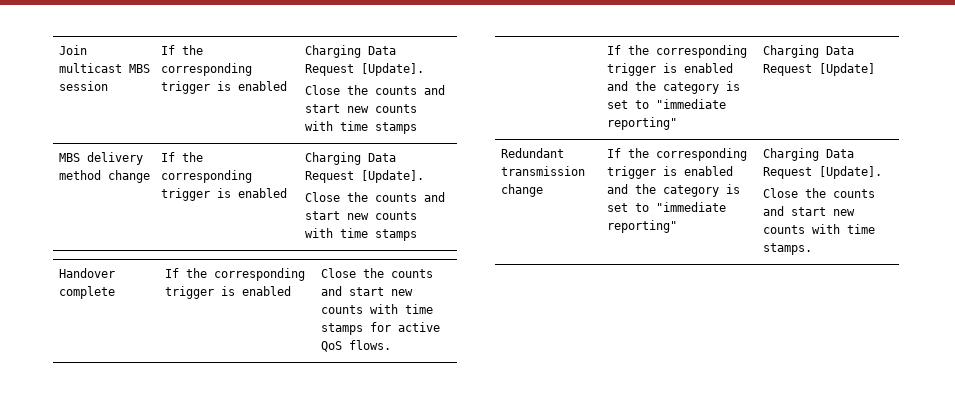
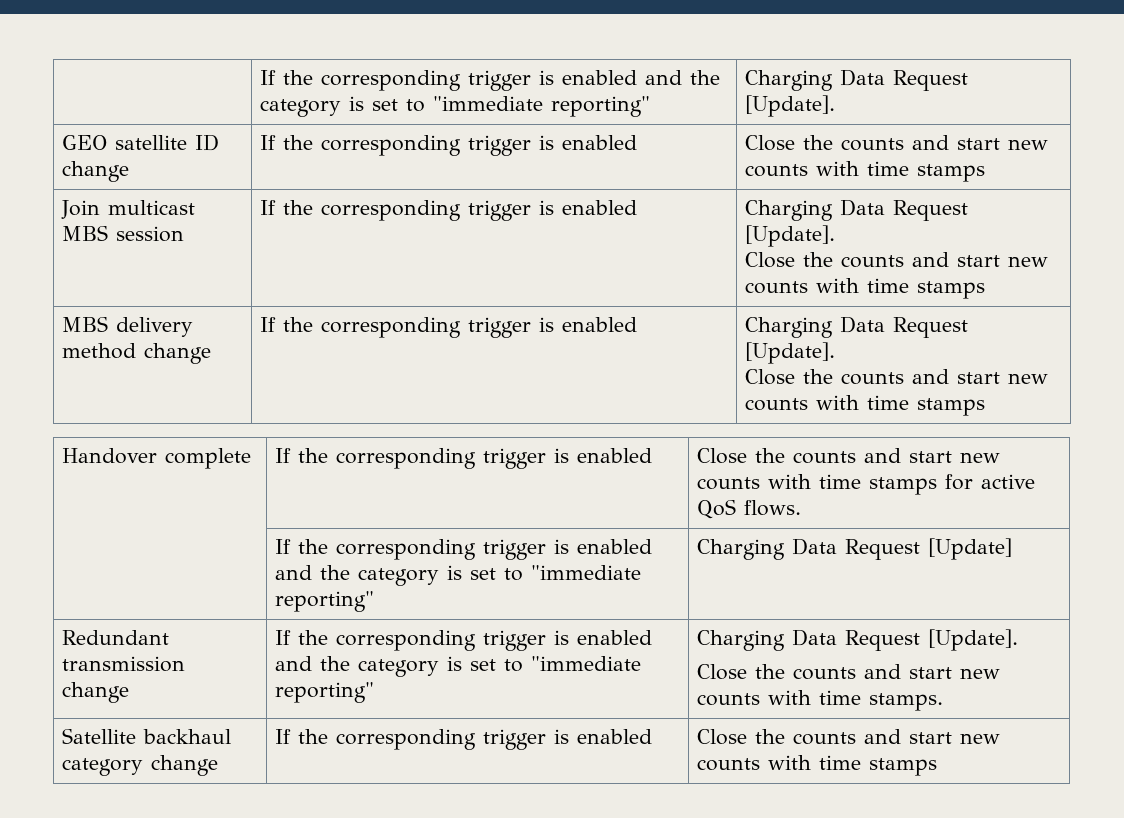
(58, 50) none -> [259,70,720,91] [259,96,650,117] [744,69,968,91] [744,95,835,117] [61,134,219,151] [61,161,129,182] [259,135,637,156] [744,135,1048,151] [744,161,985,182] | If the corresponding trigger is enabled and the category is set to "immediate reporting" | Charging Data Request [Update]. // GEO satellite ID change | If the corresponding trigger is enabled | Close the counts and start new counts with time stamps //
(812, 249) none -> [61,728,231,744] [61,755,218,776] [274,729,652,750] [696,729,1000,745] [696,755,937,776] // Satellite backhaul category change | If the corresponding trigger is enabled | Close the counts and start new counts with time stamps

